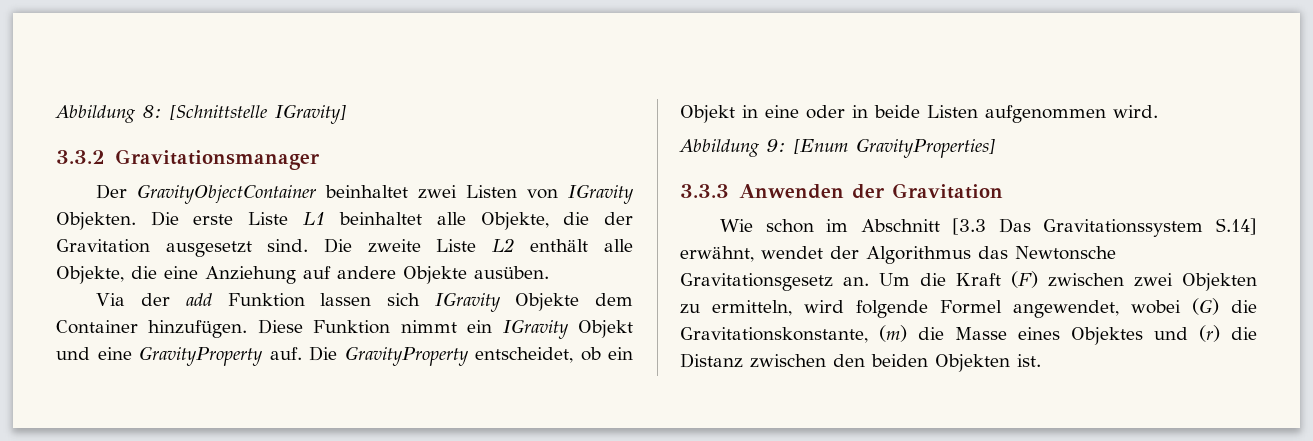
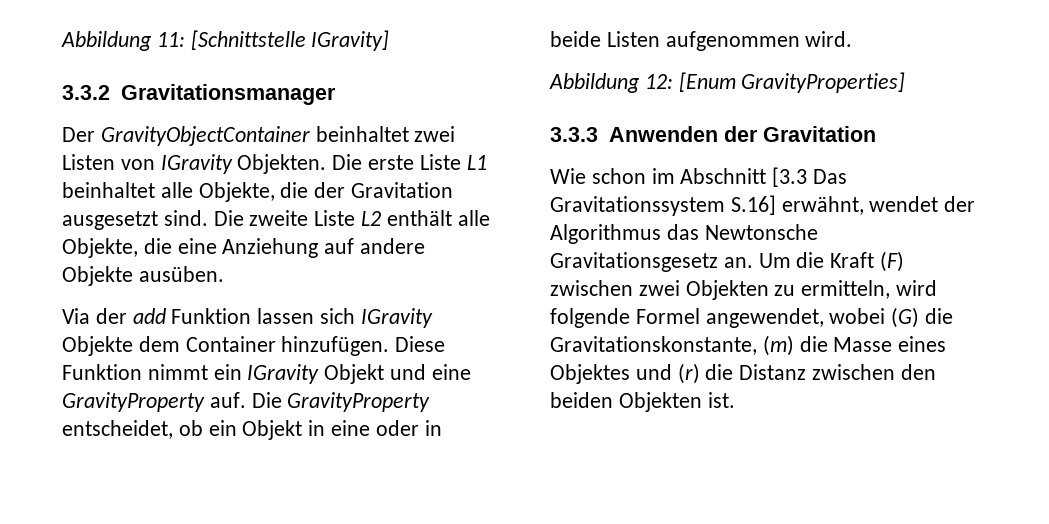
[55,105,162,123] Abbildung 8: -> [61,31,185,51] Abbildung 11:
[767,139,786,152] 9: -> [644,74,673,89] 12:
[1216,218,1257,235] S.14] -> [730,195,776,215] S.16]

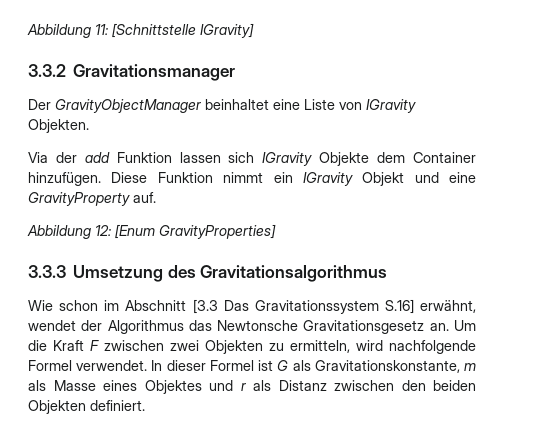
[100,126,456,146] [62,154,115,170] GravityObjectContainer beinhaltet zwei Listen -> [55,99,335,113] GravityObjectManager beinhaltet eine Liste
[332,154,487,170] [62,182,454,202] [62,210,490,230] [62,238,426,258] [62,266,224,286] Die erste Liste L1 beinhaltet alle Objekte, die der Gravitation ausgesetzt sind. Die zweite Liste L2 enthält alle Objekte, die eine Anziehung auf andere Objekte ausüben. -> (89, 126) none
[251,392,431,412] [62,420,442,440] [550,31,853,51] Die GravityProperty entscheidet, ob ein Objekt in eine oder in beide Listen aufgenommen wird. -> (156, 197) none
[608,126,876,142] Anwenden der Gravitation -> [73,265,388,282] Umsetzung des Gravitationsalgorithmus
[880,251,905,272] (F) -> [90,340,99,351] F
[550,307,954,328] [550,335,828,356] folgende Formel angewendet, wobei (G) die Gravitationskonstante, (m) die -> [389,340,476,354] [28,360,477,373] [28,380,46,391] nachfolgende Formel verwendet. In dieser Formel ist G als Gravitationskonstante, m als
[677,363,734,384] (r) die -> [240,380,271,391] r als
[707,392,735,408] ist. -> [90,400,145,411] definiert.

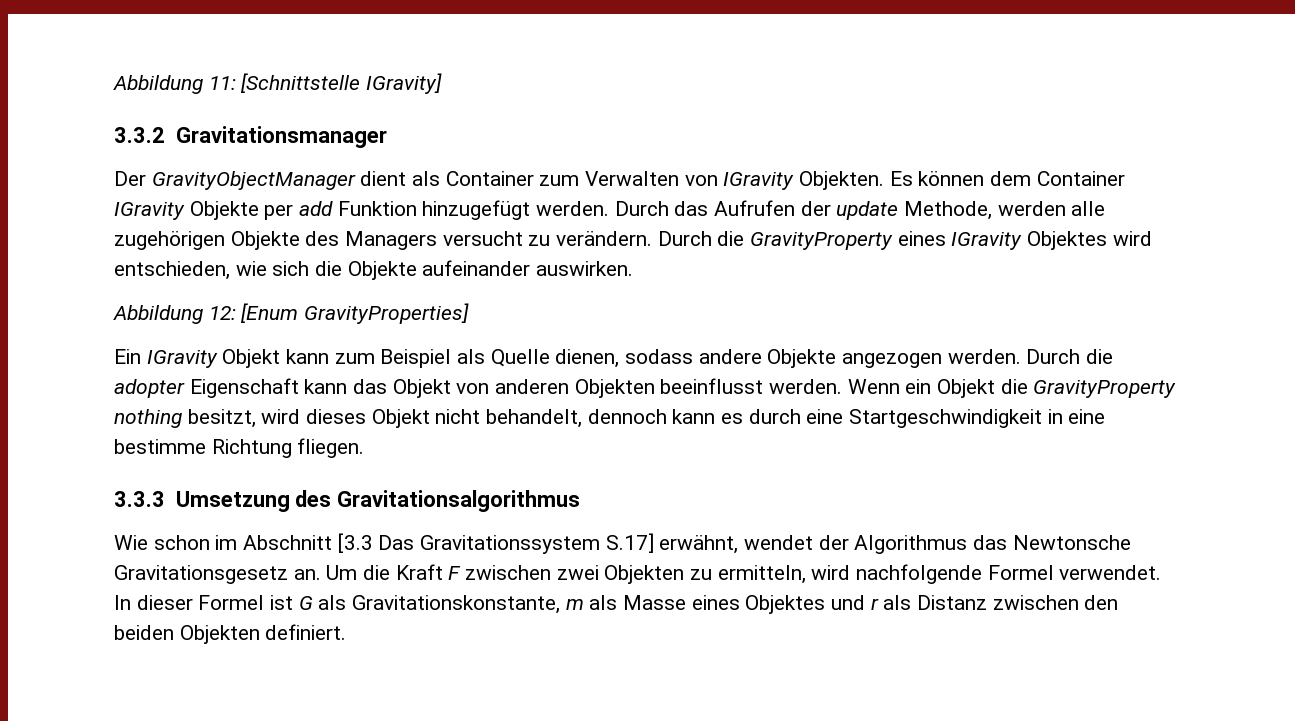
[205,99,416,113] [28,119,89,133] [28,152,477,166] [28,172,476,186] [28,192,156,206] [27,224,276,239] beinhaltet eine Liste von IGravity Objekten. // Via der add Funktion lassen sich IGravity Objekte dem Container hinzufügen. Diese Funktion nimmt ein IGravity Objekt und eine GravityProperty auf. // Abbildung 12: [Enum GravityProperties] -> [360,171,1125,190] [114,200,1106,220] [114,231,1152,250] [114,260,634,280] [113,303,470,324] [114,349,1114,368] [114,378,1177,398] [114,409,1106,428] [114,438,365,458] dient als Container zum Verwalten von IGravity Objekten. Es können dem Container IGravity Objekte per add Funktion hinzugefügt werden. Durch das Aufrufen der update Methode, werden alle zugehörigen Objekte des Managers versucht zu verändern. Durch die GravityProperty eines IGravity Objektes wird entschieden, wie sich die Objekte aufeinander auswirken. // Abbildung 12: [Enum GravityProperties] // Ein IGravity Objekt kann zum Beispiel als Quelle dienen, sodass andere Objekte angezogen werden. Durch die adopter Eigenschaft kann das Objekt von anderen Objekten beeinflusst werden. Wenn ein Objekt die GravityProperty nothing besitzt, wird dieses Objekt nicht behandelt, dennoch kann es durch eine Startgeschwindigkeit in eine bestimme Richtung fliegen.
[384,299,414,314] S.16] -> [605,533,654,553] S.17]

